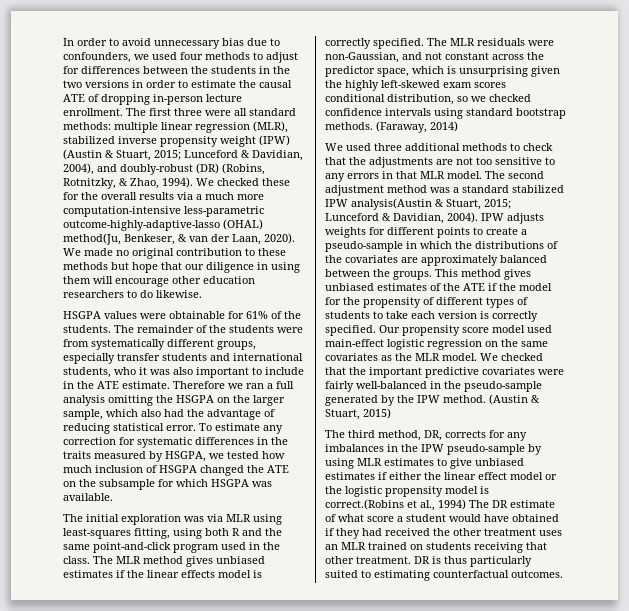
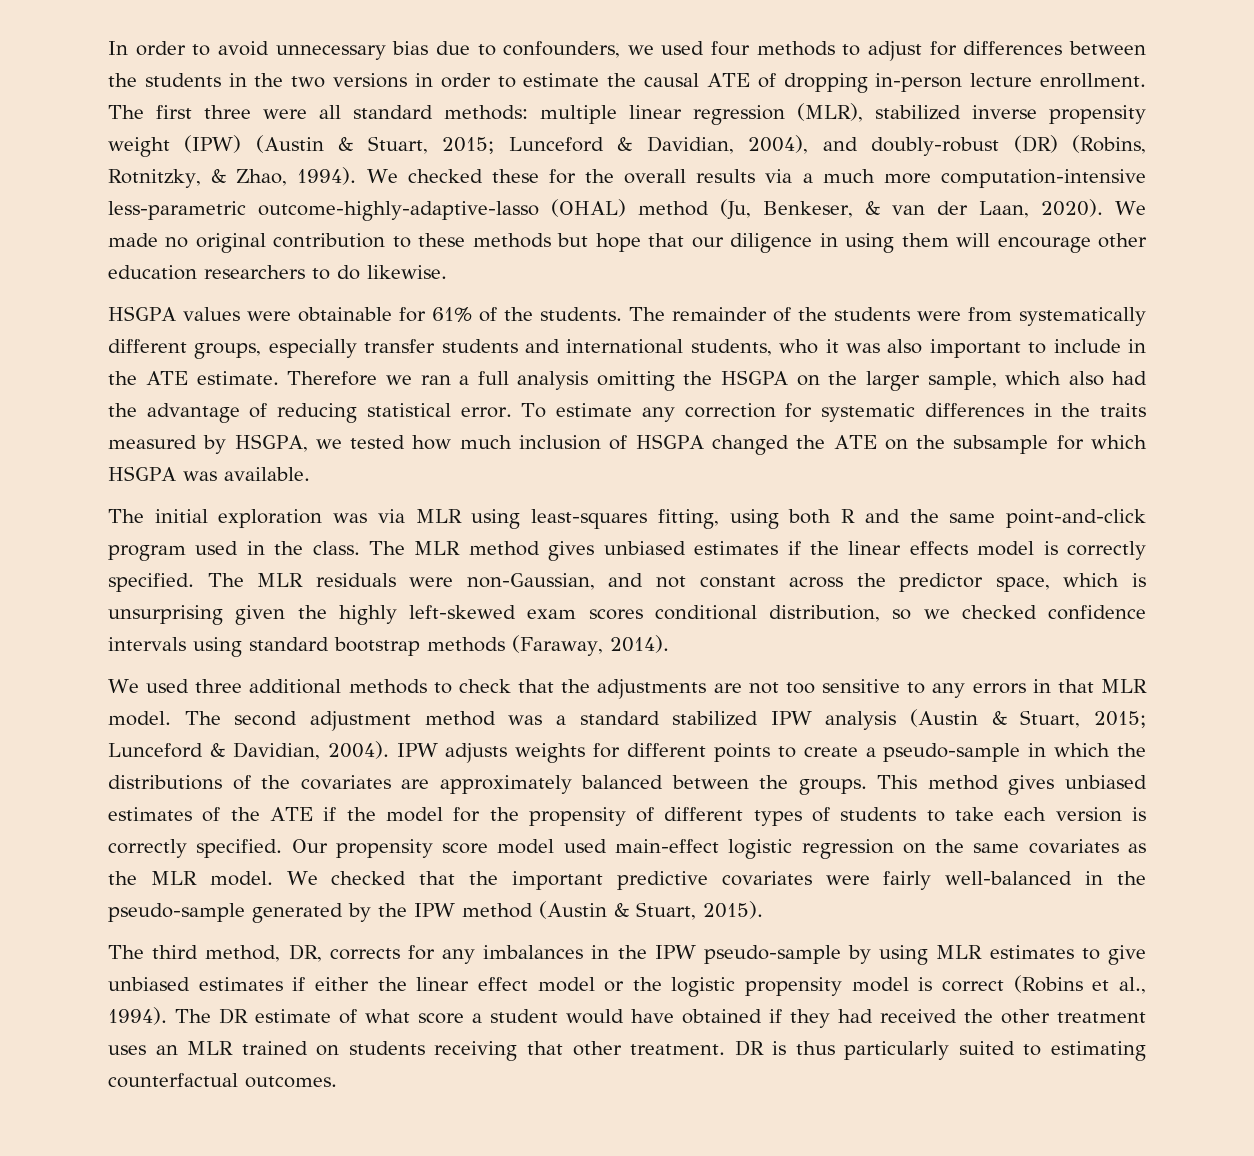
[63,233,121,245] method(Ju, -> [638,199,752,220] method (Ju,
[325,121,458,133] methods. (Faraway, 2014) -> [427,635,669,656] methods (Faraway, 2014).
[351,198,432,210] analysis(Austin -> [825,709,979,730] analysis (Austin
[443,394,540,405] [325,408,391,420] method. (Austin & Stuart, 2015) -> [462,901,763,920] method (Austin & Stuart, 2015).
[325,499,404,510] correct.(Robins -> [942,975,1083,993] correct (Robins
[438,499,466,510] 1994) -> [108,1007,167,1025] 1994).

